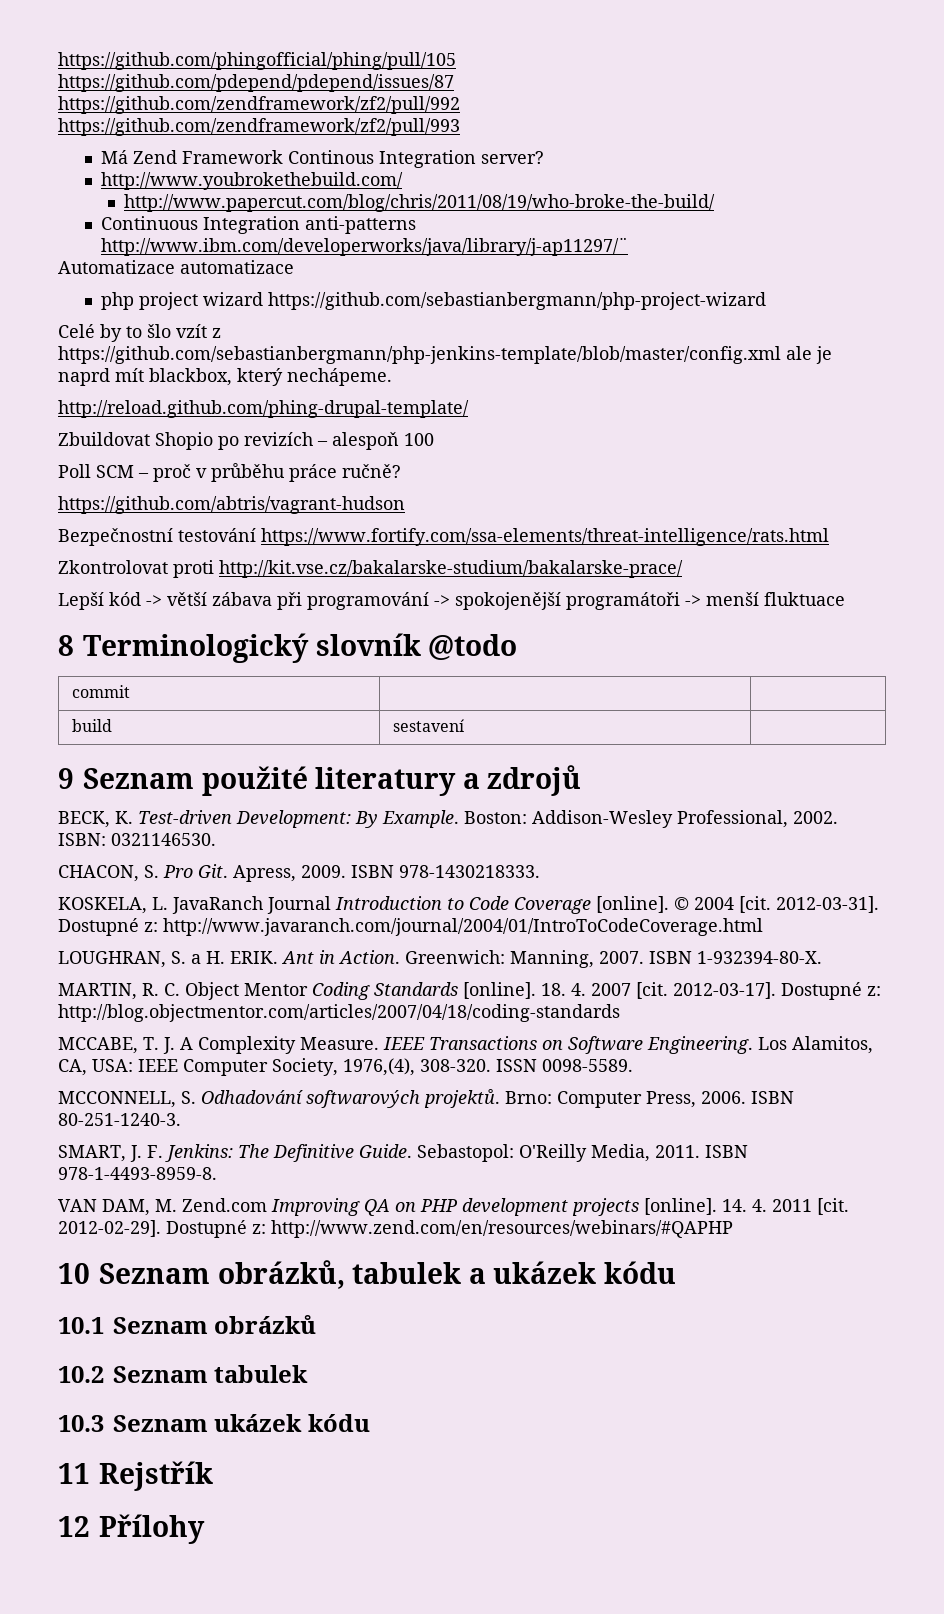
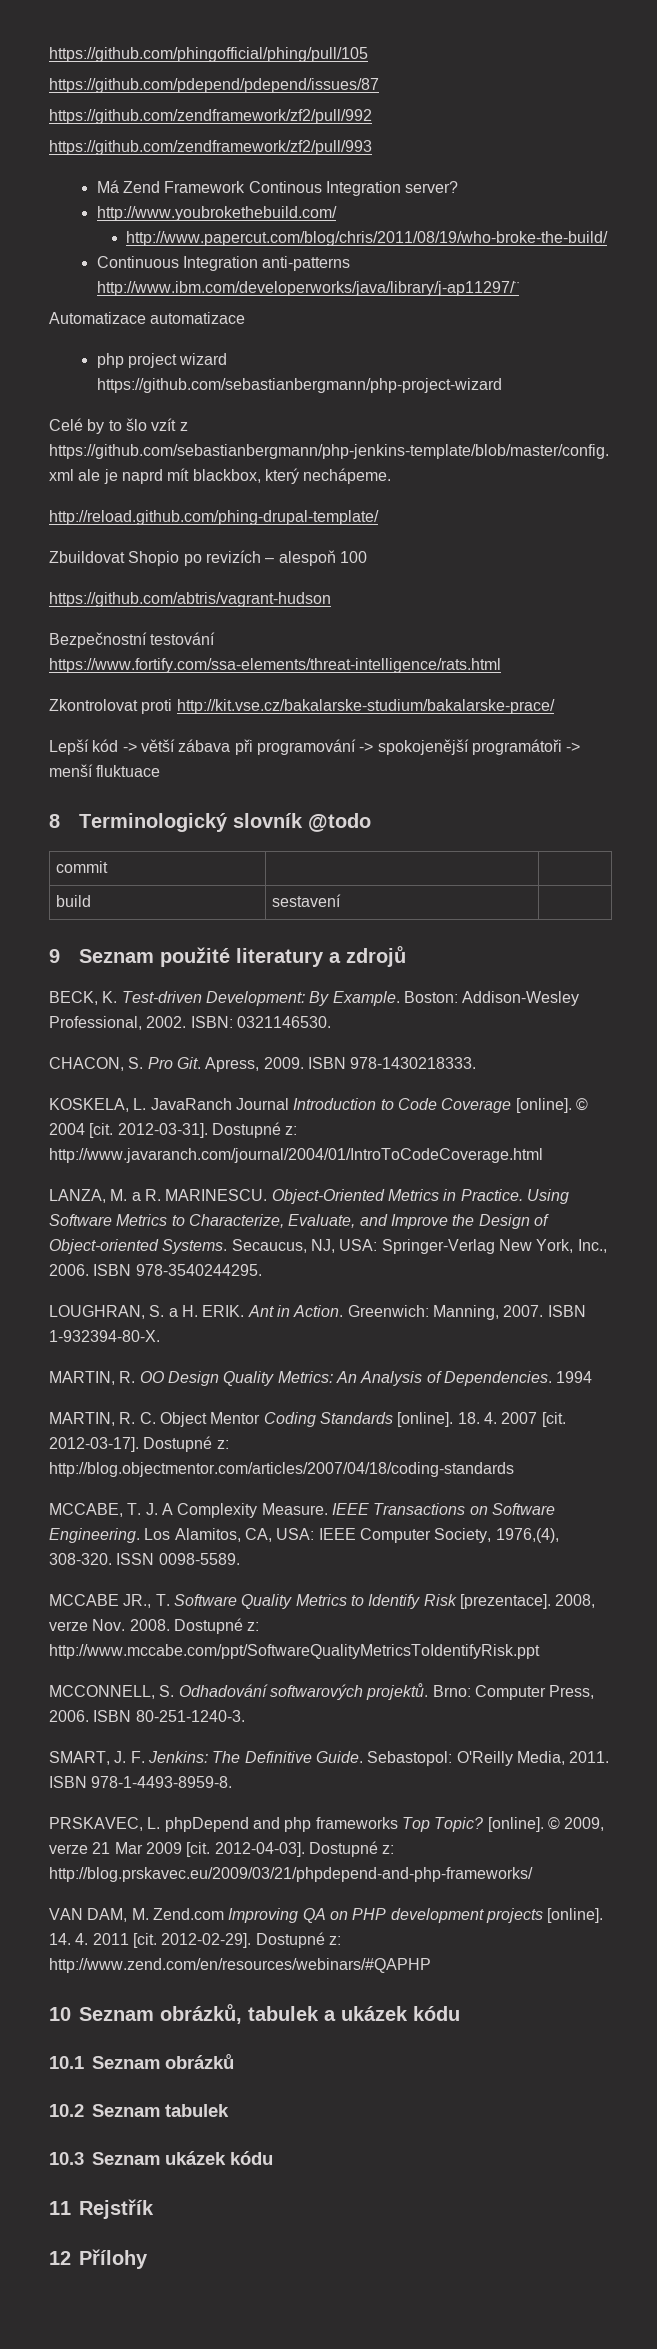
[58,463,401,482] // Poll SCM – proč v průběhu práce ručně? -> (367, 557) none
(763, 927) none -> [49,1189,569,1204] [49,1214,549,1229] [49,1239,607,1254] [49,1264,262,1276] // LANZA, M. a R. MARINESCU. Object-Oriented Metrics in Practice. Using Software Metrics to Characterize, Evaluate, and Improve the Design of Object-oriented Systems. Secaucus, NJ, USA: Springer-Verlag New York, Inc., 2006. ISBN 978-3540244295.
(822, 957) none -> [49,1371,593,1386] // MARTIN, R. OO Design Quality Metrics: An Analysis of Dependencies. 1994
(633, 1065) none -> [49,1594,596,1609] [49,1618,260,1634] [49,1644,540,1659] // MCCABE JR., T. Software Quality Metrics to Identify Risk [prezentace]. 2008, verze Nov. 2008. Dostupné z: http://www.mccabe.com/ppt/SoftwareQualityMetricsToIdentifyRisk.ppt
(217, 1173) none -> [49,1817,605,1832] [49,1841,395,1857] [49,1867,533,1882] // PRSKAVEC, L. phpDepend and php frameworks Top Topic? [online]. © 2009, verze 21 Mar 2009 [cit. 2012-04-03]. Dostupné z: http://blog.prskavec.eu/2009/03/21/phpdepend-and-php-frameworks/

